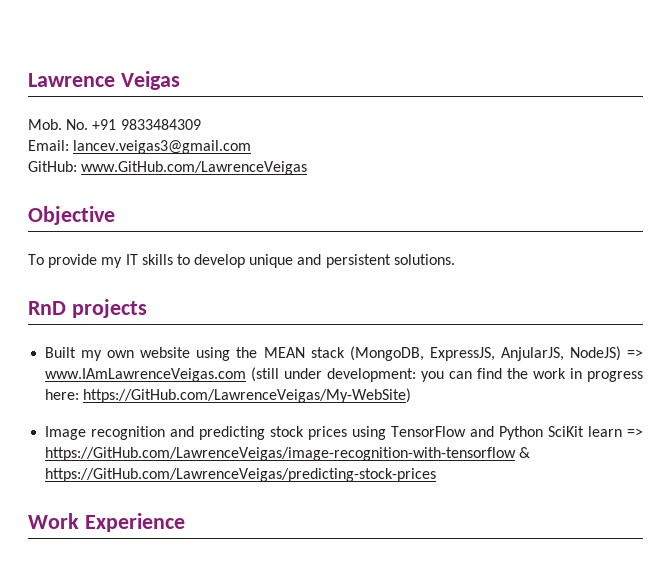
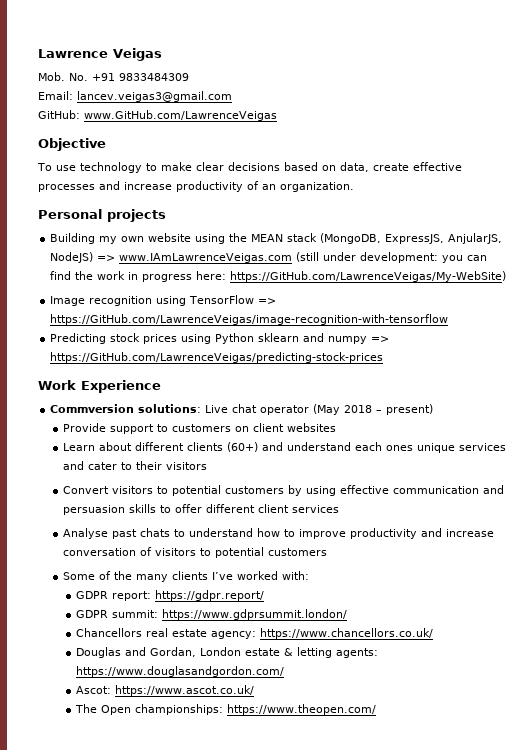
[48,254,455,268] [28,301,66,315] provide my IT skills to develop unique and persistent solutions. // RnD -> [55,162,462,173] [38,181,354,192] [38,209,102,219] use technology to make clear decisions based on data, create effective processes and increase productivity of an organization. // Personal
[45,347,77,358] Built -> [50,233,96,244] Building
[170,426,643,440] [45,447,531,461] [45,468,437,482] [28,513,185,532] and predicting stock prices using TensorFlow and Python SciKit learn => https://GitHub.com/LawrenceVeigas/image-recognition-with-tensorflow & https://GitHub.com/LawrenceVeigas/predicting-stock-prices // Work Experience -> [156,295,277,306] [50,314,449,325] [50,333,390,344] [50,352,384,363] [38,380,161,393] [50,404,434,415] [63,423,337,434] [63,442,507,453] [63,461,208,470] [63,485,505,496] [63,504,340,515] [63,528,495,539] [63,547,328,558] [63,571,310,582] [76,590,265,601] [76,609,348,620] [76,628,434,639] [76,647,379,658] [76,666,285,677] [76,685,255,696] [75,704,377,715] using TensorFlow => https://GitHub.com/LawrenceVeigas/image-recognition-with-tensorflow // Predicting stock prices using Python sklearn and numpy => https://GitHub.com/LawrenceVeigas/predicting-stock-prices // Work Experience // Commversion solutions: Live chat operator (May 2018 – present) // Provide support to customers on client websites // Learn about different clients (60+) and understand each ones unique services and cater to their visitors // Convert visitors to potential customers by using effective communication and persuasion skills to offer different client services // Analyse past chats to understand how to improve productivity and increase conversation of visitors to potential customers // Some of the many clients I’ve worked with: // GDPR report: https://gdpr.report/ // GDPR summit: https://www.gdprsummit.london/ // Chancellors real estate agency: https://www.chancellors.co.uk/ // Douglas and Gordan, London estate & letting agents: https://www.douglasandgordon.com/ // Ascot: https://www.ascot.co.uk/ // The Open championships: https://www.theopen.com/

